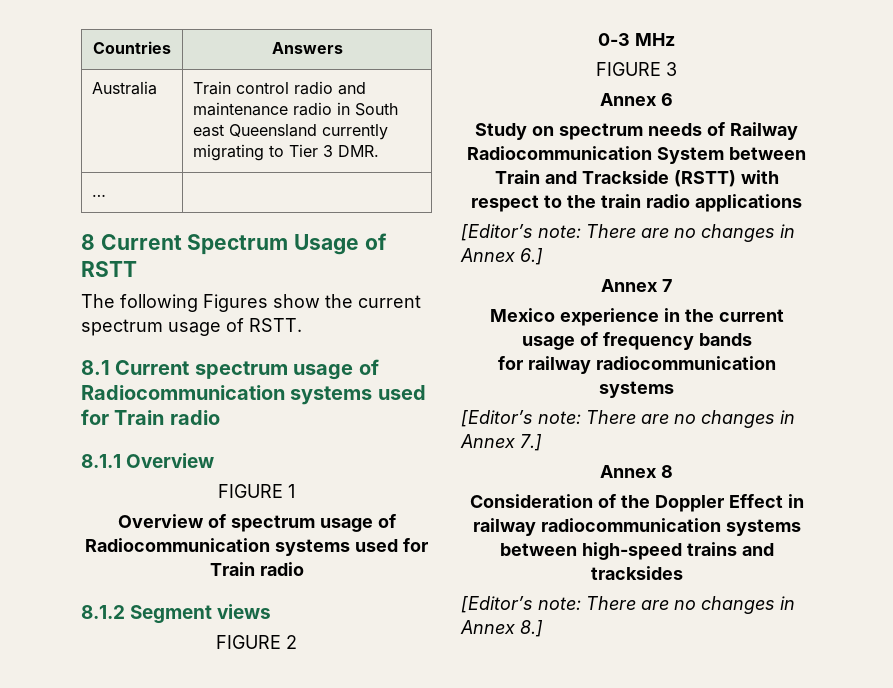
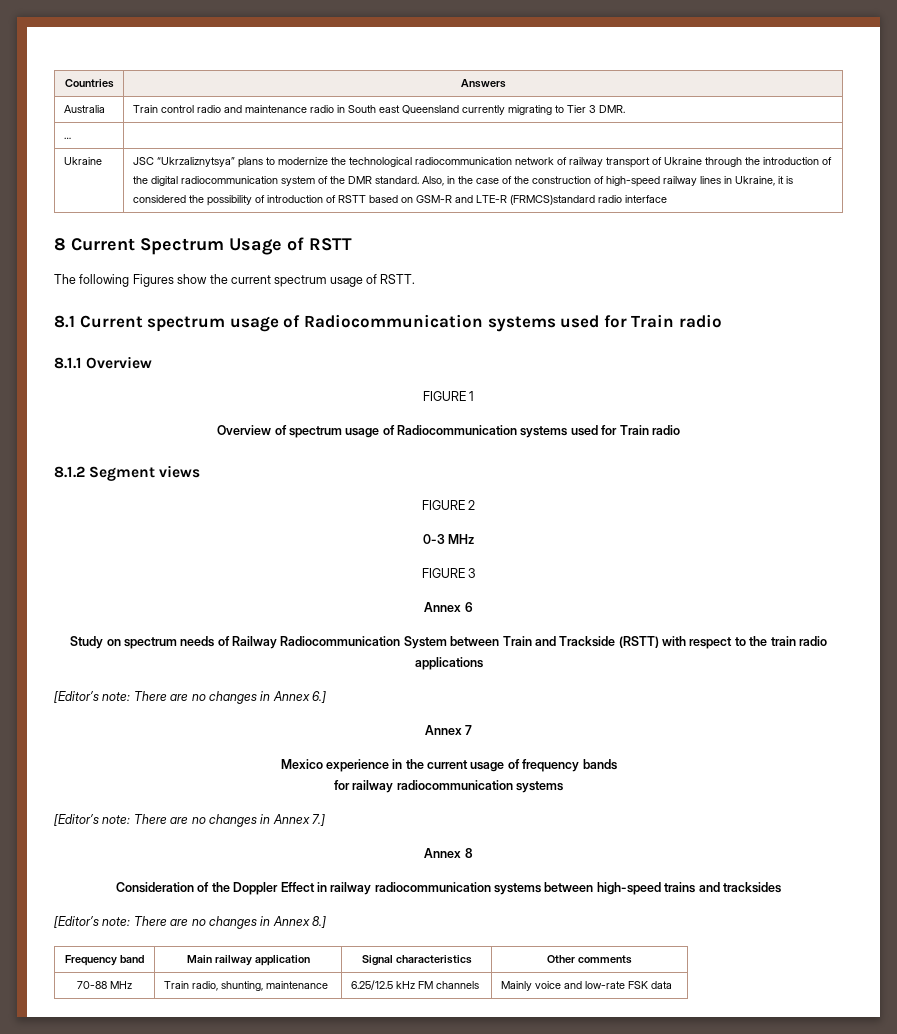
(107, 195) none -> [63,157,102,165] [132,157,832,168] [132,176,793,187] [132,195,667,206] // Ukraine | JSC “Ukrzaliznytsya” plans to modernize the technological radiocommunication network of railway transport of Ukraine through the introduction of the digital radiocommunication system of the DMR standard. Also, in the case of the construction of high-speed railway lines in Ukraine, it is considered the possibility of introduction of RSTT based on GSM-R and LTE-R (FRMCS)standard radio interface
(543, 628) none -> [65,955,144,966] [186,955,310,966] [361,955,472,966] [547,955,632,964] [77,981,132,989] [163,981,328,991] [350,980,479,990] [500,981,672,991] // Frequency band | Main railway application | Signal characteristics | Other comments // 70-88 MHz | Train radio, shunting, maintenance | 6.25/12.5 kHz FM channels | Mainly voice and low-rate FSK data

